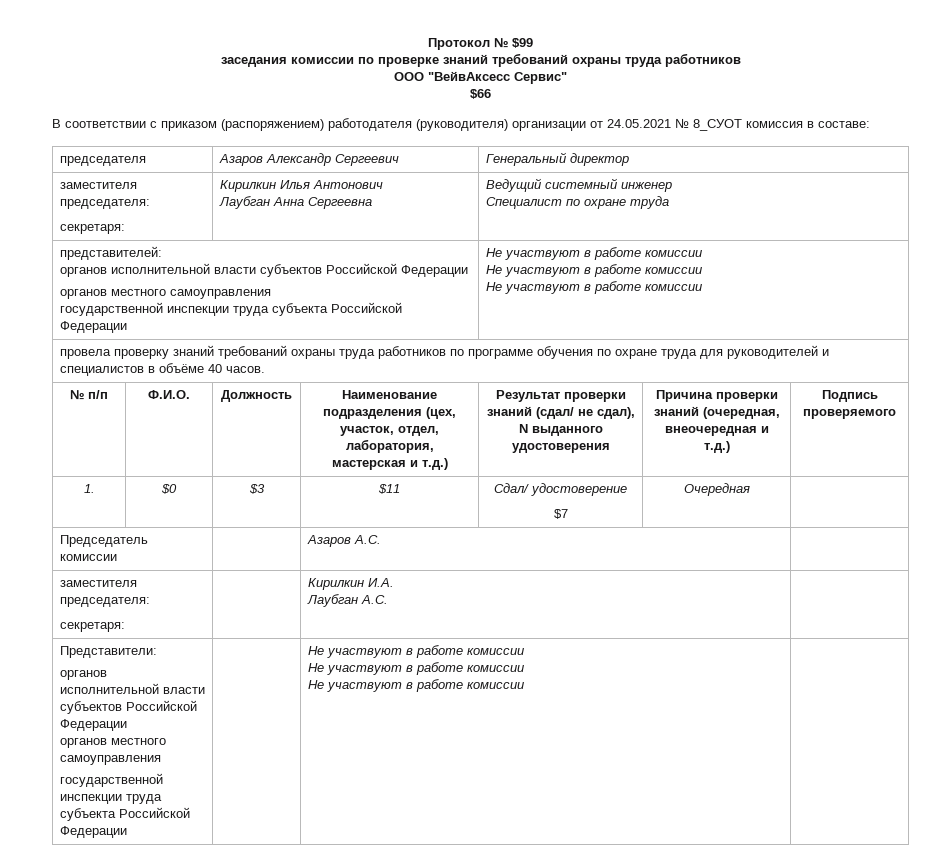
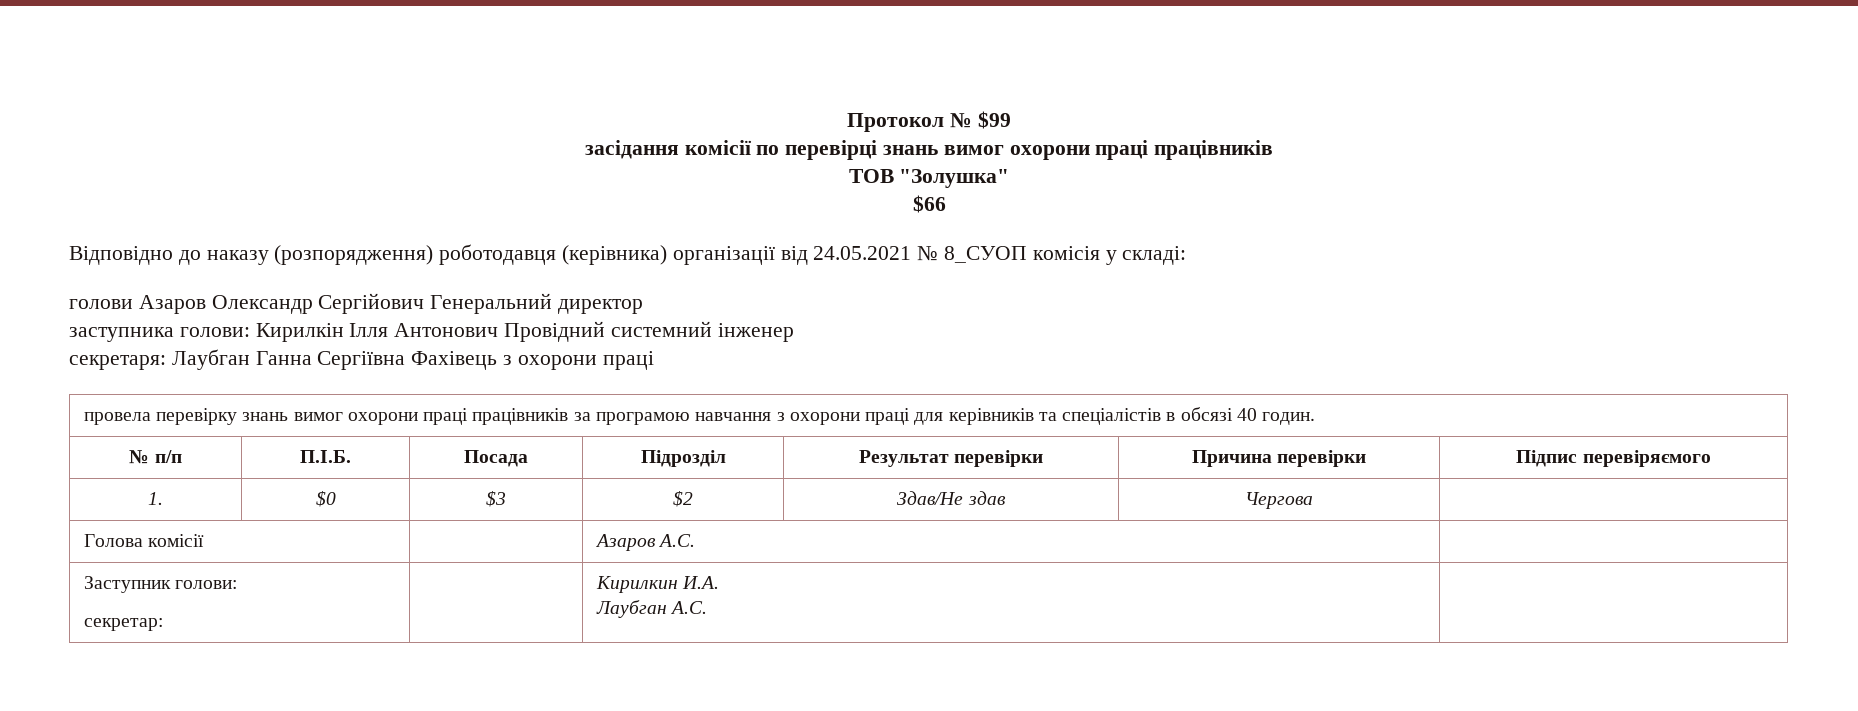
[220,53,741,67] [394,71,567,84] [470,89,491,99] [52,118,870,131] [59,156,146,166] [218,153,399,166] [485,152,629,166] [59,182,137,189] [59,199,150,209] [59,224,125,234] [219,180,383,192] [218,196,372,209] [485,178,672,192] [485,196,669,209] [59,246,162,260] [59,263,468,277] [59,289,271,299] [59,302,402,316] [59,321,127,333] [485,247,702,260] [485,264,702,277] [485,281,702,294] [59,345,829,359] [59,363,265,376] [70,390,108,400] [148,390,190,399] [221,390,292,402] [342,390,437,399] [323,407,456,419] [340,426,439,436] [345,439,434,453] [331,458,448,470] [495,390,626,402] [486,406,635,419] [518,424,603,436] [511,443,610,453] [655,390,778,402] [653,406,780,419] [664,426,769,436] [703,441,730,453] [821,390,878,402] [803,409,896,419] [83,484,95,493] [161,484,177,494] [248,484,265,494] [378,484,400,494] [494,483,627,496] [553,509,568,519] [683,483,750,496] [59,535,148,547] [59,554,117,561] заседания комиссии по проверке знаний требований охраны труда работников // ООО "ВейвАксесс Сервис" // $66 // В соответствии с приказом (распоряжением) работодателя (руководителя) организации от 24.05.2021 № 8_СУОТ комиссия в составе: // председателя | Азаров Александр Сергеевич | Генеральный директор // заместителя председателя: // секретаря: | Кирилкин Илья Антонович // Лаубган Анна Сергеевна | Ведущий системный инженер // Специалист по охране труда // представителей: // органов исполнительной власти субъектов Российской Федерации // органов местного самоуправления // государственной инспекции труда субъекта Российской Федерации | Не участвуют в работе комиссии // Не участвуют в работе комиссии // Не участвуют в работе комиссии // провела проверку знаний требований охраны труда работников по программе обучения по охране труда для руководителей и специалистов в объёме 40 часов. // № п/п | Ф.И.О. | Должность | Наименование подразделения (цех, участок, отдел, лаборатория, мастерская и т.д.) | Результат проверки знаний (сдал/ не сдал), N выданного удостоверения | Причина проверки знаний (очередная, внеочередная и т.д.) | Подпись проверяемого // 1. | $0 | $3 | $11 | Сдал/ удостоверение // $7 | Очередная | // Председатель комиссии -> [584,140,1274,160] [848,169,1010,188] [912,195,946,213] [69,244,1187,265] [69,293,644,314] [69,321,794,342] [69,349,654,370] [83,407,1316,425] [129,450,182,464] [300,450,351,463] [464,450,528,467] [640,450,726,467] [858,450,1044,467] [1191,450,1367,467] [1516,450,1711,467] [148,492,163,505] [315,491,336,507] [486,491,506,507] [673,491,693,507] [897,491,1006,505] [1245,492,1313,509] [83,534,205,547] засідання комісії по перевірці знань вимог охорони праці працівників // ТОВ "Золушка" // $66 // Відповідно до наказу (розпорядження) роботодавця (керівника) організації від 24.05.2021 № 8_СУОП комісія у складі: // голови Азаров Олександр Сергійович Генеральний директор // заступника голови: Кирилкін Ілля Антонович Провідний системний інженер // секретаря: Лаубган Ганна Сергіївна Фахівець з охорони праці // провела перевірку знань вимог охорони праці працівників за програмою навчання з охорони праці для керівників та спеціалістів в обсязі 40 годин. // № п/п | П.І.Б. | Посада | Підрозділ | Результат перевірки | Причина перевірки | Підпис перевіряємого // 1. | $0 | $3 | $2 | Здав/Не здав | Чергова | // Голова комісії
[59,580,137,587] [59,597,150,607] [59,622,125,632] заместителя председателя: // секретаря: -> [83,576,238,593] [83,618,163,631] Заступник голови: // секретар:
[59,646,157,658] [59,670,107,680] [59,683,205,694] [59,700,197,714] [59,719,127,731] [59,738,166,748] [59,755,161,765] [59,773,163,787] [59,794,162,804] [59,807,190,821] [59,826,127,838] [307,645,524,658] [307,662,524,675] [307,679,524,692] // Представители: // органов исполнительной власти субъектов Российской Федерации // органов местного самоуправления // государственной инспекции труда субъекта Российской Федерации | | Не участвуют в работе комиссии // Не участвуют в работе комиссии // Не участвуют в работе комиссии | -> (708, 607) none

